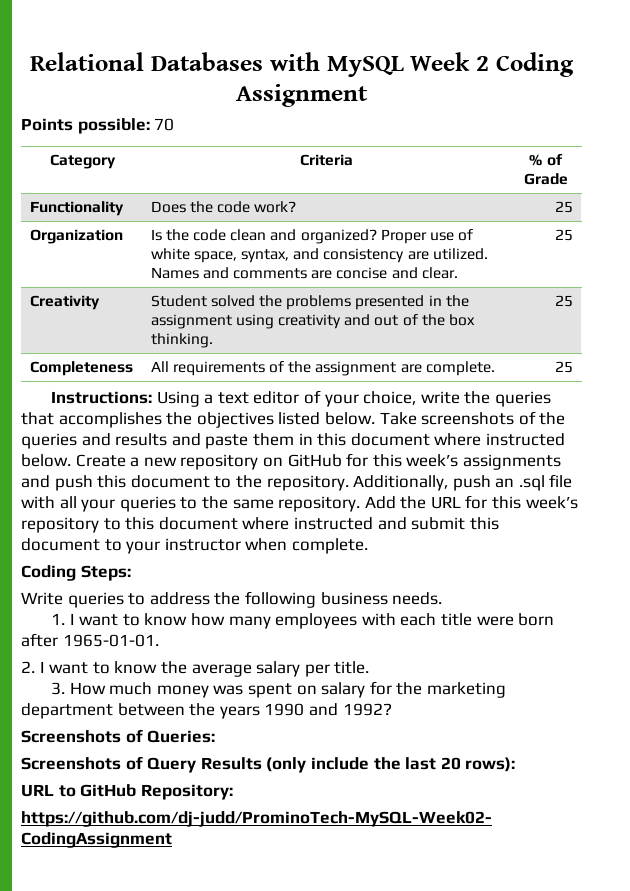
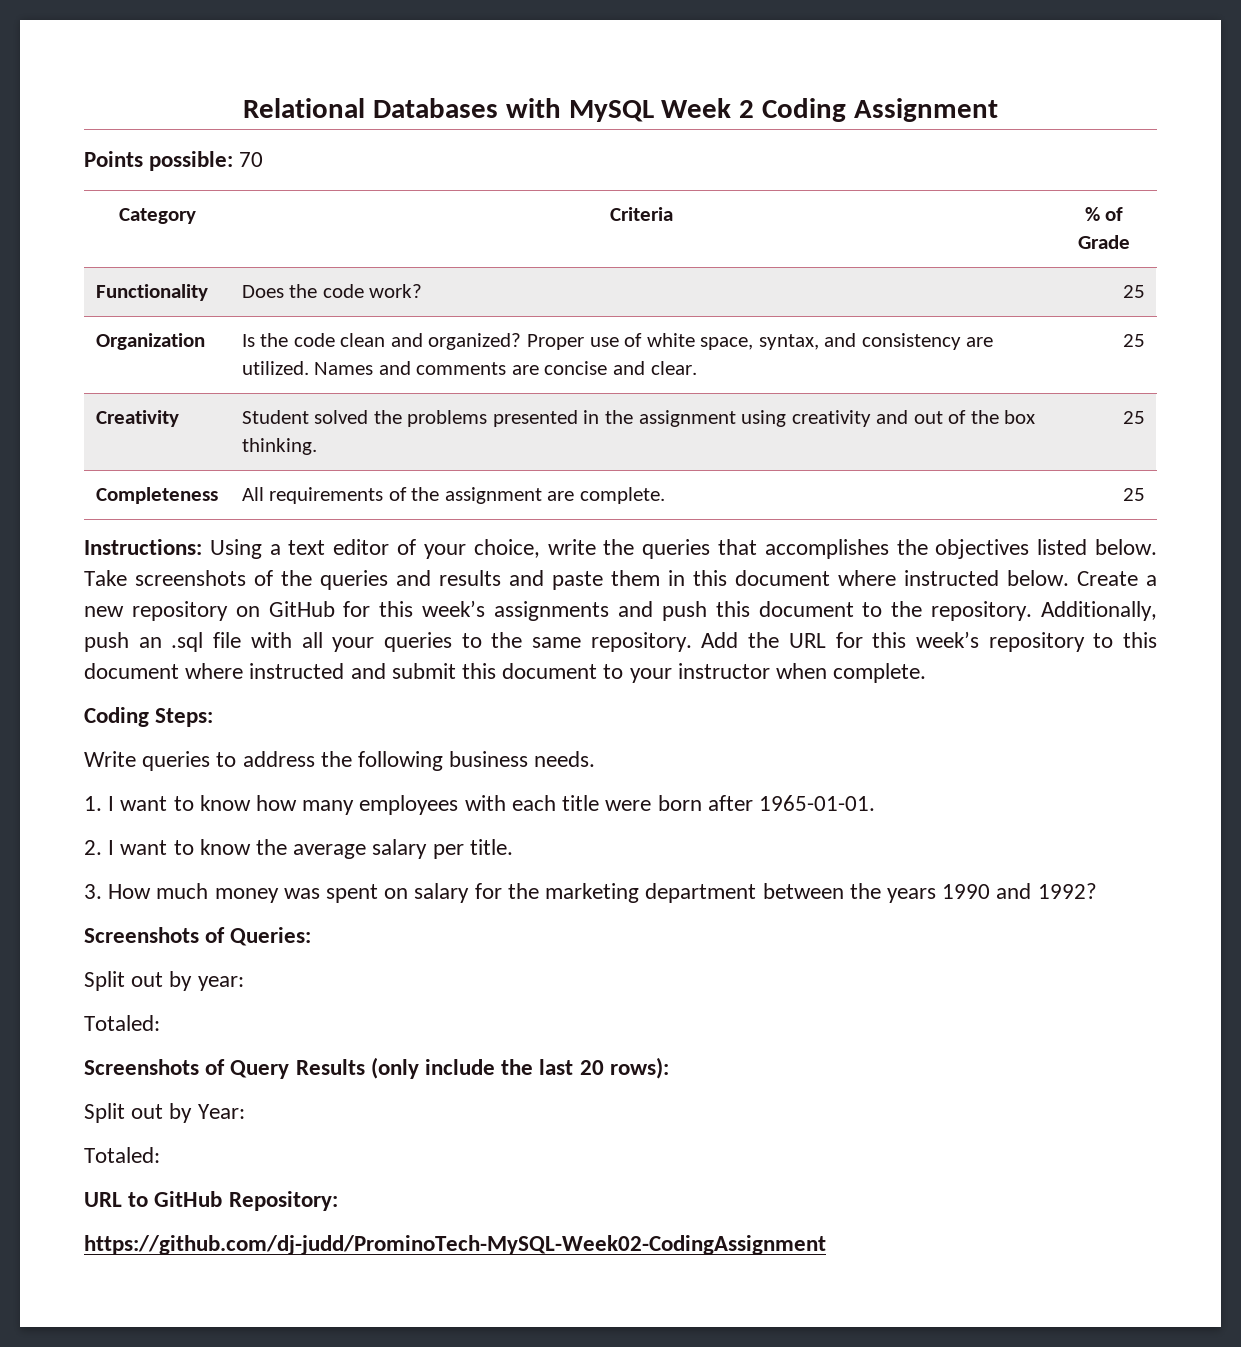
(216, 736) none -> [84,971,244,991] [84,1015,160,1031] // Split out by year: // Totaled:
(516, 764) none -> [84,1103,245,1123] [84,1147,160,1163] // Split out by Year: // Totaled:

